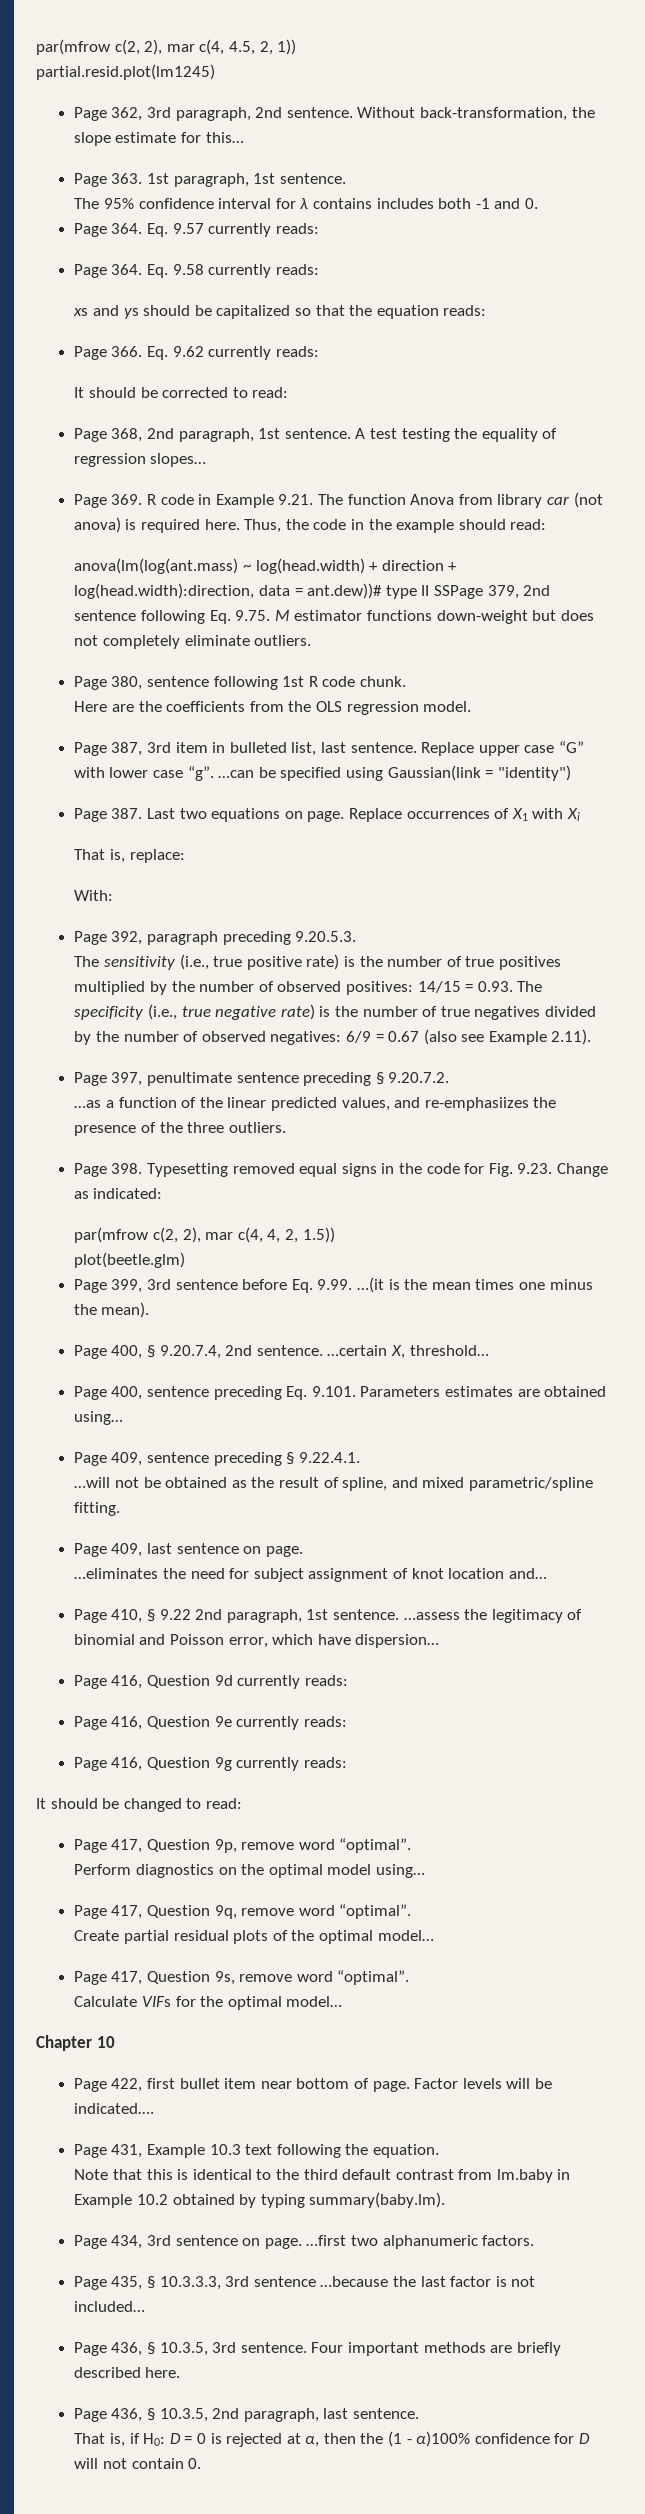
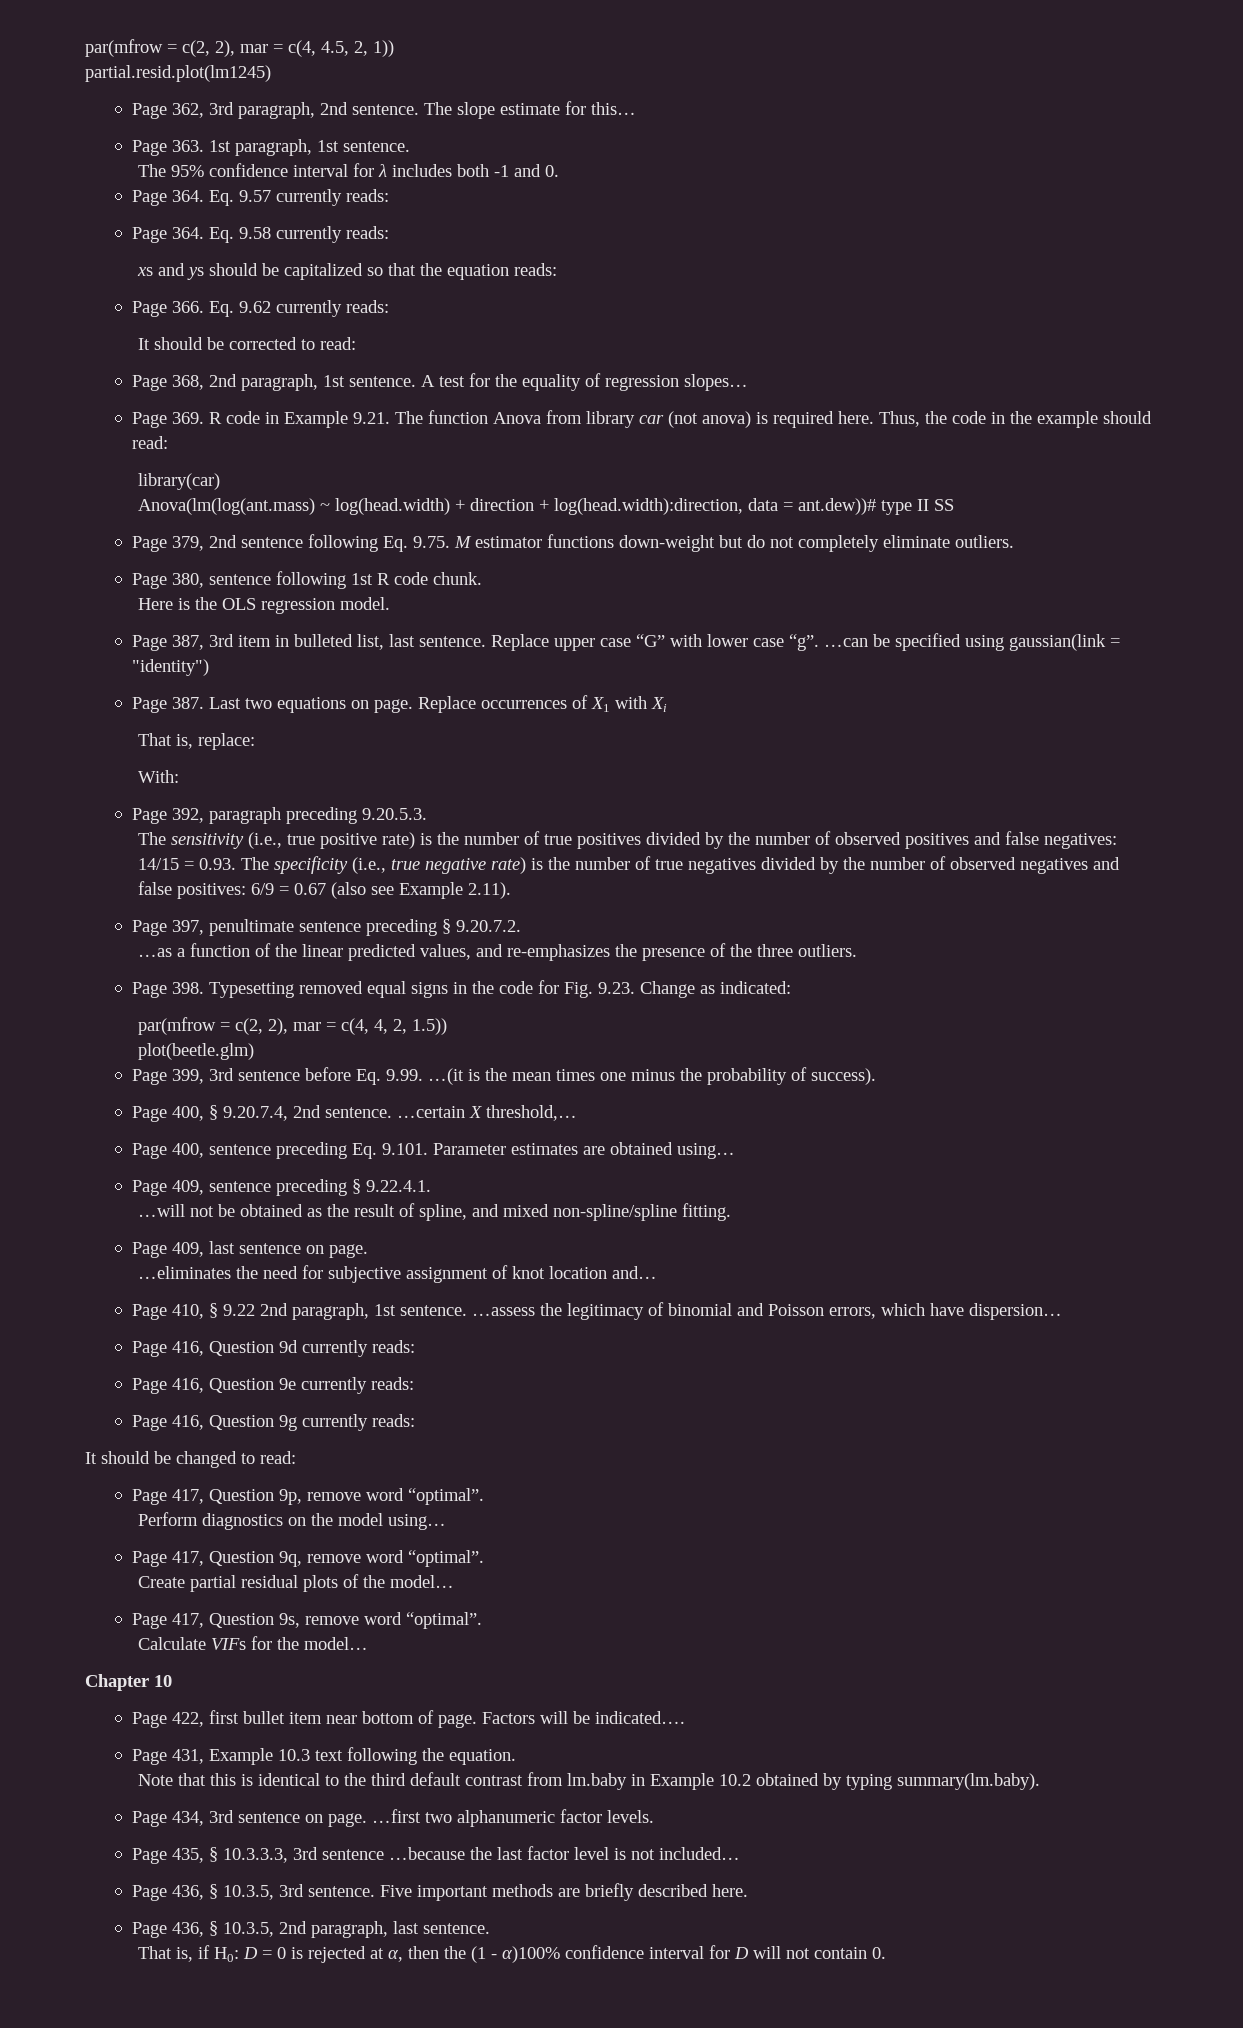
[36,39,195,55] par(mfrow c(2, 2), mar -> [85,39,283,57] par(mfrow = c(2, 2), mar =
[357,107,595,121] Without back-transformation, the -> [424,102,453,115] The
[312,198,372,209] contains -> (388, 170) none
[401,428,450,442] testing -> [469,373,491,387] for
[74,558,239,574] anova(lm(log(ant.mass) -> [138,473,221,490] [138,498,316,515] library(car) // Anova(lm(log(ant.mass)
[433,585,483,599] SSPage -> [934,499,955,511] [132,536,168,552] SS // Page
[560,610,594,621] does -> [747,535,766,548] do
[111,701,284,712] are the coefficients from -> [178,598,191,610] is
[387,765,481,781] Gaussian(link -> [1009,634,1107,651] gaussian(link
[74,981,413,995] multiplied by the number of observed positives: -> [646,831,1118,849] divided by the number of observed positives and false negatives:
[270,1031,342,1045] negatives: -> [1020,857,1121,874] [138,881,247,899] negatives and false positives:
[424,1097,529,1111] re-emphasiizes -> [507,944,611,961] re-emphasizes
[152,1227,234,1243] c(2, 2), mar -> [220,1018,337,1035] = c(2, 2), mar =
[101,1302,150,1318] mean). -> [707,1067,877,1085] probability of success).
[391,1345,489,1359] X, threshold… -> [469,1105,578,1121] X threshold,…
[360,1386,441,1397] Parameters -> [433,1143,507,1155] Parameter
[468,1477,593,1491] parametric/spline -> [553,1204,678,1221] non-spline/spline
[253,1568,304,1582] subject -> [328,1266,402,1283] subjective
[228,1637,268,1648] error, -> [829,1307,877,1319] errors,
[268,1864,323,1878] optimal -> (334, 1519) none
[318,1930,373,1944] optimal -> (386, 1581) none
[227,1996,282,2010] optimal -> (300, 1643) none
[414,2078,502,2089] Factor levels -> [482,1712,536,1724] Factors
[309,2192,446,2208] summary(baby.lm). -> [897,1773,1041,1790] summary(lm.baby).
[482,2235,535,2246] factors. -> [560,1809,655,1823] factor levels.
(492, 2281) none -> [574,1847,610,1860] level
[311,2342,344,2353] Four -> [380,1885,413,1897] Five
(550, 2438) none -> [649,1946,705,1959] interval

